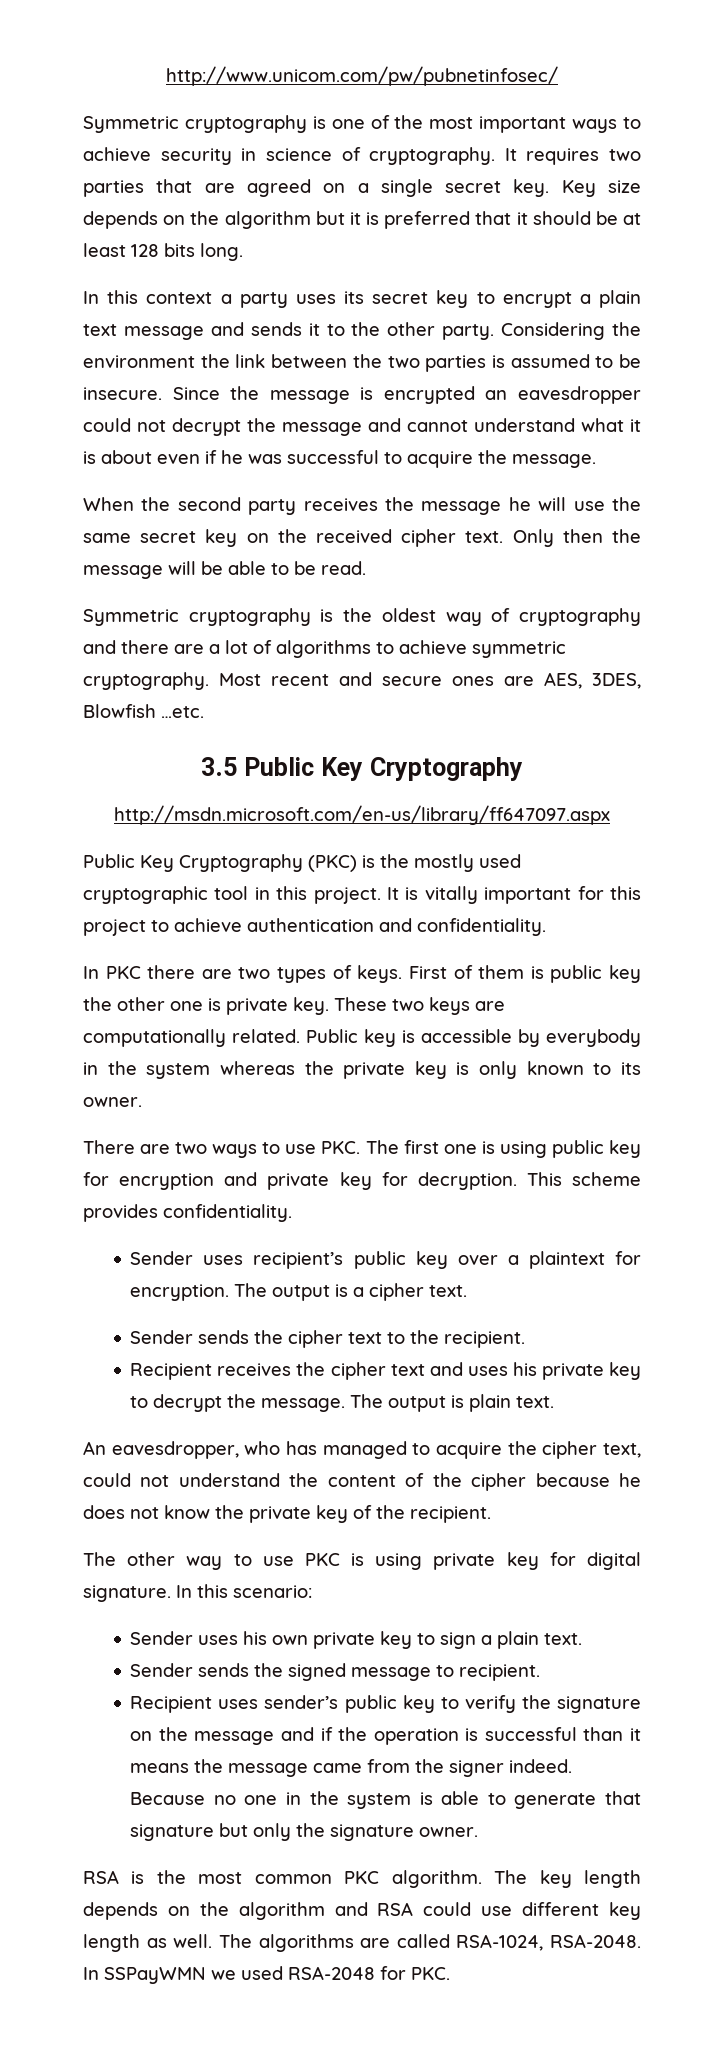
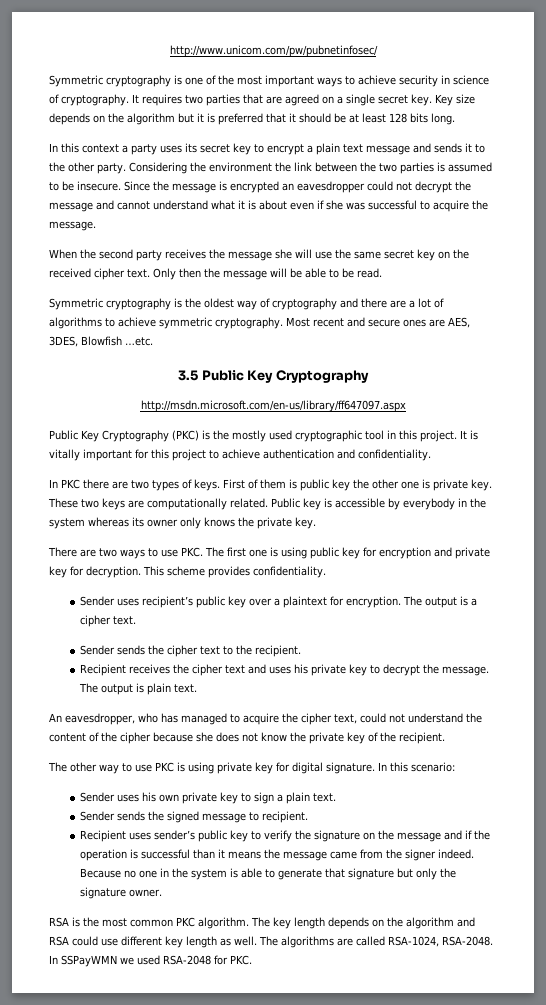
[221,450,243,464] he -> [326,200,343,210] she
[508,497,531,511] he -> [275,249,292,259] she
[304,1061,641,1079] [83,1097,142,1107] the private key is only known to its owner. -> [132,517,316,529] its owner only knows the private key.
[619,1473,642,1487] he -> [196,732,213,742] she

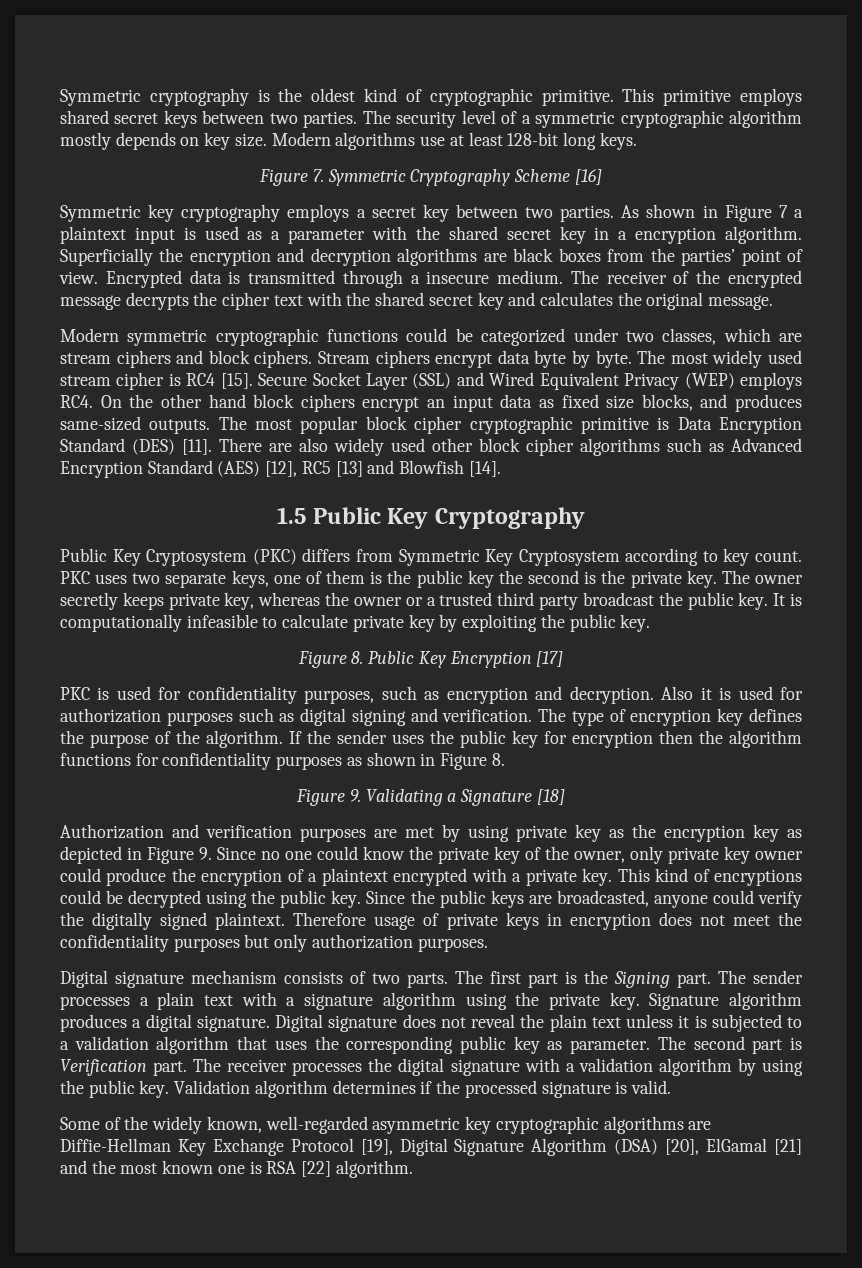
[169,45,378,57] [49,75,489,87] [49,94,475,106] [49,113,455,125] [49,143,485,155] [49,162,492,174] [49,181,471,193] [49,200,488,212] [49,221,96,231] [49,249,469,261] [49,268,382,280] http://www.unicom.com/pw/pubnetinfosec/ // Symmetric cryptography is one of the most important ways to achieve security in science of cryptography. It requires two parties that are agreed on a single secret key. Key size depends on the algorithm but it is preferred that it should be at least 128 bits long. // In this context a party uses its secret key to encrypt a plain text message and sends it to the other party. Considering the environment the link between the two parties is assumed to be insecure. Since the message is encrypted an eavesdropper could not decrypt the message and cannot understand what it is about even if she was successful to acquire the message. // When the second party receives the message she will use the same secret key on the received cipher text. Only then the message will be able to be read. // -> (60, 97) none
[237,298,444,310] [49,317,470,329] [49,336,153,347] [178,370,369,383] [140,400,406,412] [49,430,478,442] [49,449,431,461] [49,479,245,491] way of cryptography and there are a lot of algorithms to achieve symmetric cryptography. Most recent and secure ones are AES, 3DES, Blowfish …etc. // 3.5 Public Key Cryptography // http://msdn.microsoft.com/en-us/library/ff647097.aspx // Public Key Cryptography (PKC) is the mostly used cryptographic tool in this project. It is vitally important for this project to achieve authentication and confidentiality. // In PKC there are two types of keys. First -> [364,88,803,106] [60,110,802,128] [60,132,637,150] [259,169,602,186] [60,204,803,222] [60,226,803,244] [60,248,803,266] [59,270,802,288] [60,292,774,310] [60,328,803,346] [60,350,803,368] [60,372,803,390] [60,394,802,412] [60,416,803,434] [60,438,802,456] [60,460,501,478] [277,507,585,529] [60,548,803,566] [60,570,301,588] kind of cryptographic primitive. This primitive employs shared secret keys between two parties. The security level of a symmetric cryptographic algorithm mostly depends on key size. Modern algorithms use at least 128-bit long keys. // Figure 7. Symmetric Cryptography Scheme [16] // Symmetric key cryptography employs a secret key between two parties. As shown in Figure 7 a plaintext input is used as a parameter with the shared secret key in a encryption algorithm. Superficially the encryption and decryption algorithms are black boxes from the parties’ point of view. Encrypted data is transmitted through a insecure medium. The receiver of the encrypted message decrypts the cipher text with the shared secret key and calculates the original message. // Modern symmetric cryptographic functions could be categorized under two classes, which are stream ciphers and block ciphers. Stream ciphers encrypt data byte by byte. The most widely used stream cipher is RC4 [15]. Secure Socket Layer (SSL) and Wired Equivalent Privacy (WEP) employs RC4. On the other hand block ciphers encrypt an input data as fixed size blocks, and produces same-sized outputs. The most popular block cipher cryptographic primitive is Data Encryption Standard (DES) [11]. There are also widely used other block cipher algorithms such as Advanced Encryption Standard (AES) [12], RC5 [13] and Blowfish [14]. // 1.5 Public Key Cryptography // Public Key Cryptosystem (PKC) differs from Symmetric Key Cryptosystem according to key count. PKC uses two separate keys, one
(297, 484) none -> [387,570,412,584] the
[372,479,492,491] [48,498,486,510] [49,517,316,529] [48,547,490,559] [49,566,326,578] [79,596,477,608] [79,615,136,627] [79,645,301,657] [79,664,489,676] [78,683,197,695] [49,713,482,725] [49,732,258,744] other one is private key. These two keys are computationally related. Public key is accessible by everybody in the system whereas its owner only knows the private key. // There are two ways to use PKC. The first one is using public key for encryption and private key for decryption. This scheme provides confidentiality. // Sender uses recipient’s public key over a plaintext for encryption. The output is a cipher text. // Sender sends the cipher text to the recipient. // Recipient receives the cipher text and uses his private key to decrypt the message. The output is plain text. // An eavesdropper, who has managed to acquire the cipher text, could not understand the content of the cipher because she does not -> [528,570,803,588] [60,592,803,610] [60,614,651,632] [297,651,564,668] [60,686,803,704] [60,708,802,726] [60,730,802,748] [60,752,505,770] [296,789,565,806] [60,824,802,842] [60,846,358,864] second is the private key. The owner secretly keeps private key, whereas the owner or a trusted third party broadcast the public key. It is computationally infeasible to calculate private key by exploiting the public key. // Figure 8. Public Key Encryption [17] // PKC is used for confidentiality purposes, such as encryption and decryption. Also it is used for authorization purposes such as digital signing and verification. The type of encryption key defines the purpose of the algorithm. If the sender uses the public key for encryption then the algorithm functions for confidentiality purposes as shown in Figure 8. // Figure 9. Validating a Signature [18] // Authorization and verification purposes are met by using private key as the encryption key as depicted in Figure 9. Since no one could
[399,732,445,744] [48,762,455,774] [79,792,336,804] [79,811,308,823] [79,830,490,842] [79,849,474,861] [79,868,456,880] [79,887,162,899] [49,917,475,929] [49,936,493,948] [49,955,252,967] recipient. // The other way to use PKC is using private key for digital signature. In this scenario: // Sender uses his own private key to sign a plain text. // Sender sends the signed message to recipient. // Recipient uses sender’s public key to verify the signature on the message and if the operation is successful than it means the message came from the signer indeed. Because no one in the system is able to generate that signature but only the signature owner. // RSA is the most common PKC algorithm. The key length depends on the algorithm and RSA could use different key length as well. The algorithms are called RSA-1024, RSA-2048. In SSPayWMN we used RSA-2048 for PKC. -> [574,846,803,864] [60,868,802,886] [60,890,803,908] [60,912,802,930] [60,934,488,952] [60,970,803,988] [60,992,803,1010] [60,1014,802,1032] [60,1036,802,1054] [60,1058,804,1076] [60,1080,671,1098] [60,1116,712,1134] [60,1138,802,1156] [60,1160,413,1178] owner, only private key owner could produce the encryption of a plaintext encrypted with a private key. This kind of encryptions could be decrypted using the public key. Since the public keys are broadcasted, anyone could verify the digitally signed plaintext. Therefore usage of private keys in encryption does not meet the confidentiality purposes but only authorization purposes. // Digital signature mechanism consists of two parts. The first part is the Signing part. The sender processes a plain text with a signature algorithm using the private key. Signature algorithm produces a digital signature. Digital signature does not reveal the plain text unless it is subjected to a validation algorithm that uses the corresponding public key as parameter. The second part is Verification part. The receiver processes the digital signature with a validation algorithm by using the public key. Validation algorithm determines if the processed signature is valid. // Some of the widely known, well-regarded asymmetric key cryptographic algorithms are Diffie-Hellman Key Exchange Protocol [19], Digital Signature Algorithm (DSA) [20], ElGamal [21] and the most known one is RSA [22] algorithm.

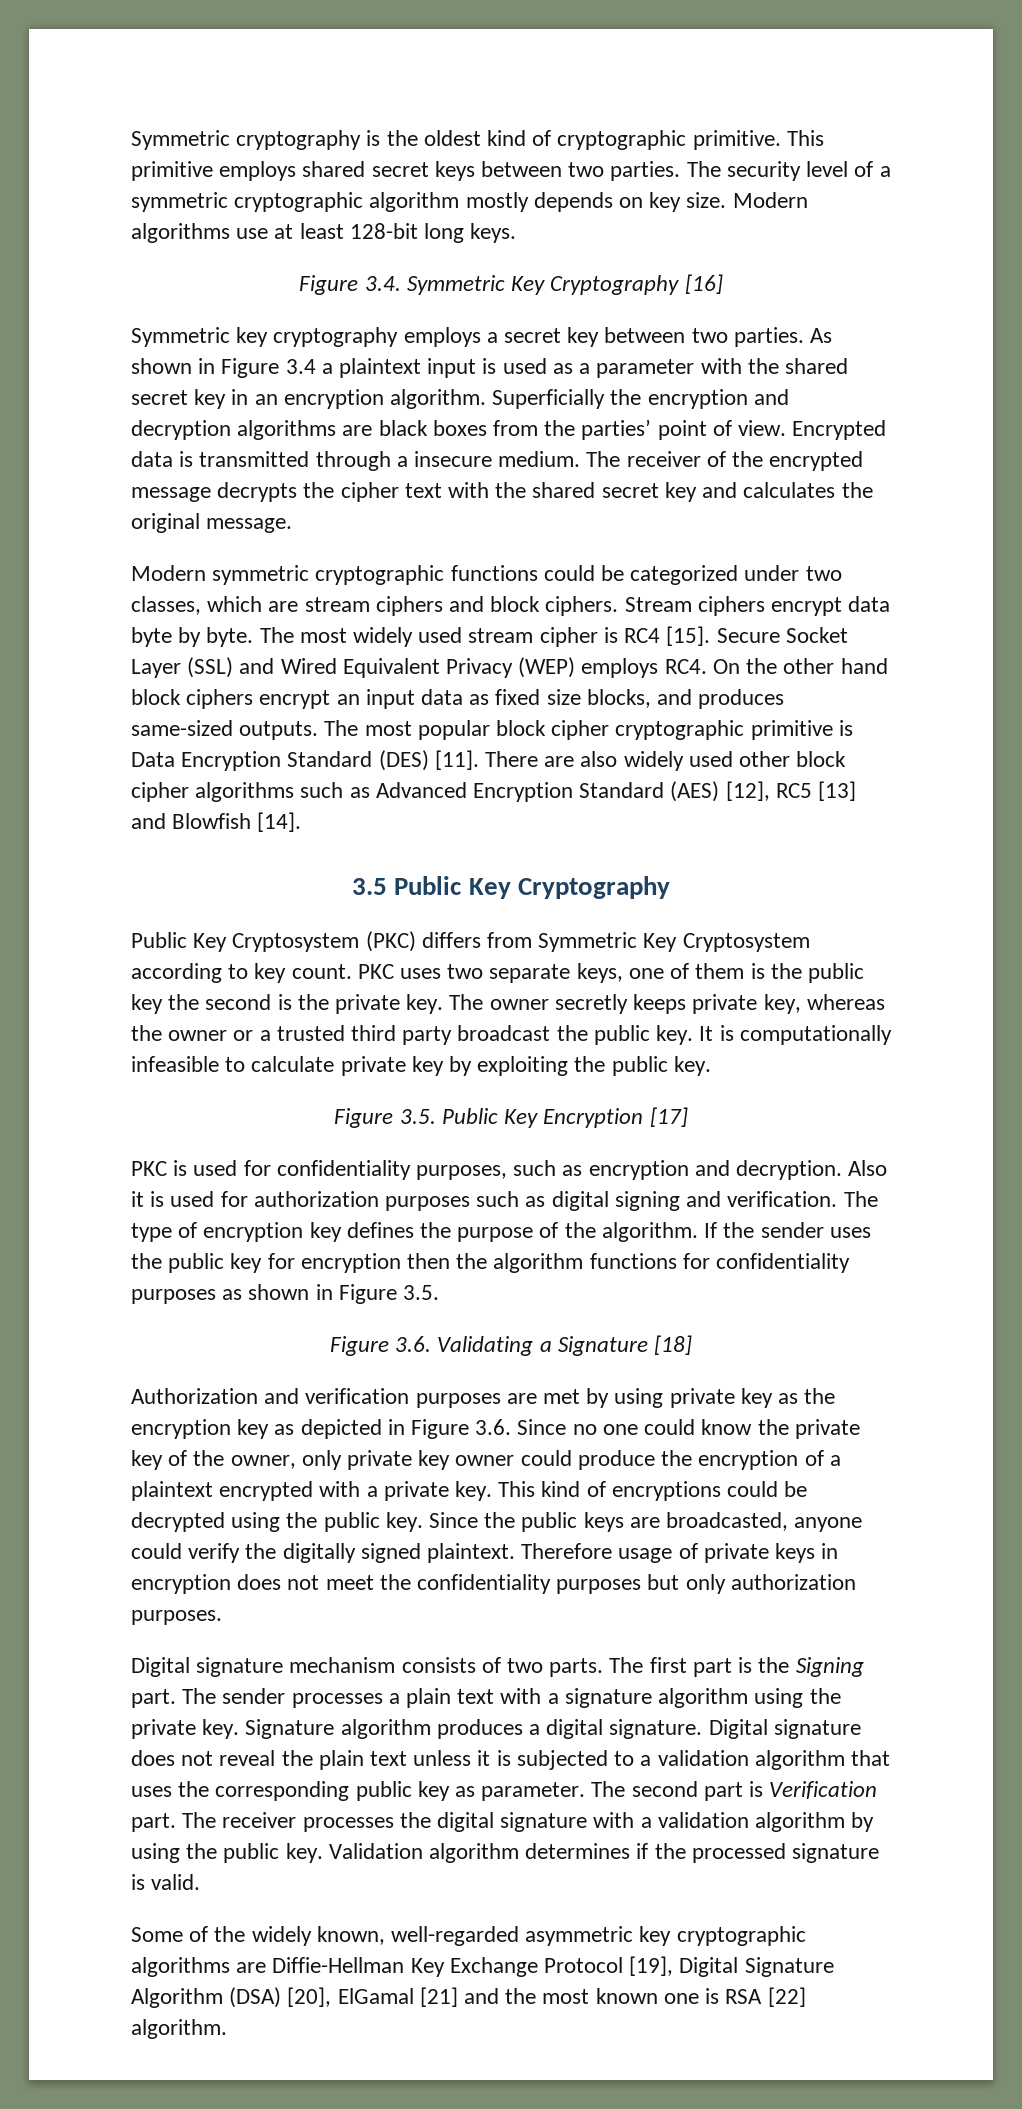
[312,169,571,186] 7. Symmetric Cryptography Scheme -> [364,275,680,295] 3.4. Symmetric Key Cryptography
[778,205,788,218] 7 -> [285,359,316,374] 3.4
[618,231,628,240] a -> [254,394,278,405] an
[277,507,307,524] 1.5 -> [352,878,388,895] 3.5
[351,651,364,664] 8. -> [399,1109,436,1124] 3.5.
[491,753,505,766] [296,789,361,806] 8. // Figure 9. -> [403,1285,440,1300] [329,1336,432,1356] 3.5. // Figure 3.6.
[199,847,212,860] 9. -> [475,1419,512,1435] 3.6.

